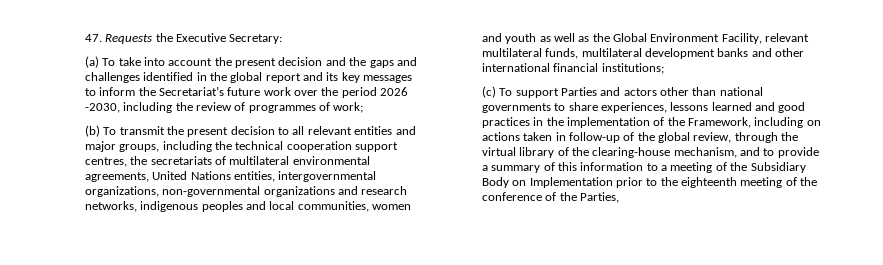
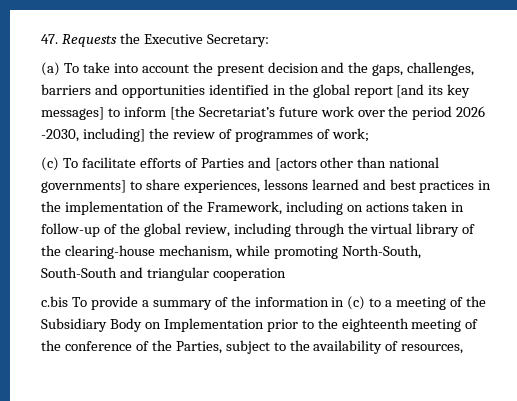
[369,57,417,68] [84,72,140,83] gaps and challenges -> [372,62,475,76] [41,84,205,98] gaps, challenges, barriers and opportunities
[303,72,324,81] and -> [396,84,425,98] [and
[363,75,413,83] messages -> [41,107,105,120] messages]
[138,87,156,96] the -> [169,106,195,120] [the
[123,102,173,113] including -> [83,128,146,142] including]
[84,125,416,137] [84,141,399,152] [84,156,370,167] [84,171,377,182] [84,186,408,197] [84,201,412,212] [481,33,810,44] [481,48,805,59] [481,63,664,74] // (b) To transmit the present decision to all relevant entities and major groups, including the technical cooperation support centres, the secretariats of multilateral environmental agreements, United Nations entities, intergovernmental organizations, non-governmental organizations and research networks, indigenous peoples and local communities, women and youth as well as the Global Environment Facility, relevant multilateral funds, multilateral development banks and other international financial institutions; -> (369, 135) none
[515,88,559,98] support -> [81,157,198,168] facilitate efforts of
[623,88,657,96] actors -> [274,158,317,171] [actors
[481,103,551,113] governments -> [41,180,127,193] governments]
[778,102,806,113] good -> [389,179,416,190] best
(732, 137) none -> [233,223,291,237] including
[740,147,819,158] [481,162,644,173] and to provide a summary of this information -> [234,245,421,259] [41,267,286,281] [41,296,366,310] while promoting North-South, South-South and triangular cooperation // c.bis To provide a summary of the information in (c)
(619, 197) none -> [225,340,464,354] subject to the availability of resources,

